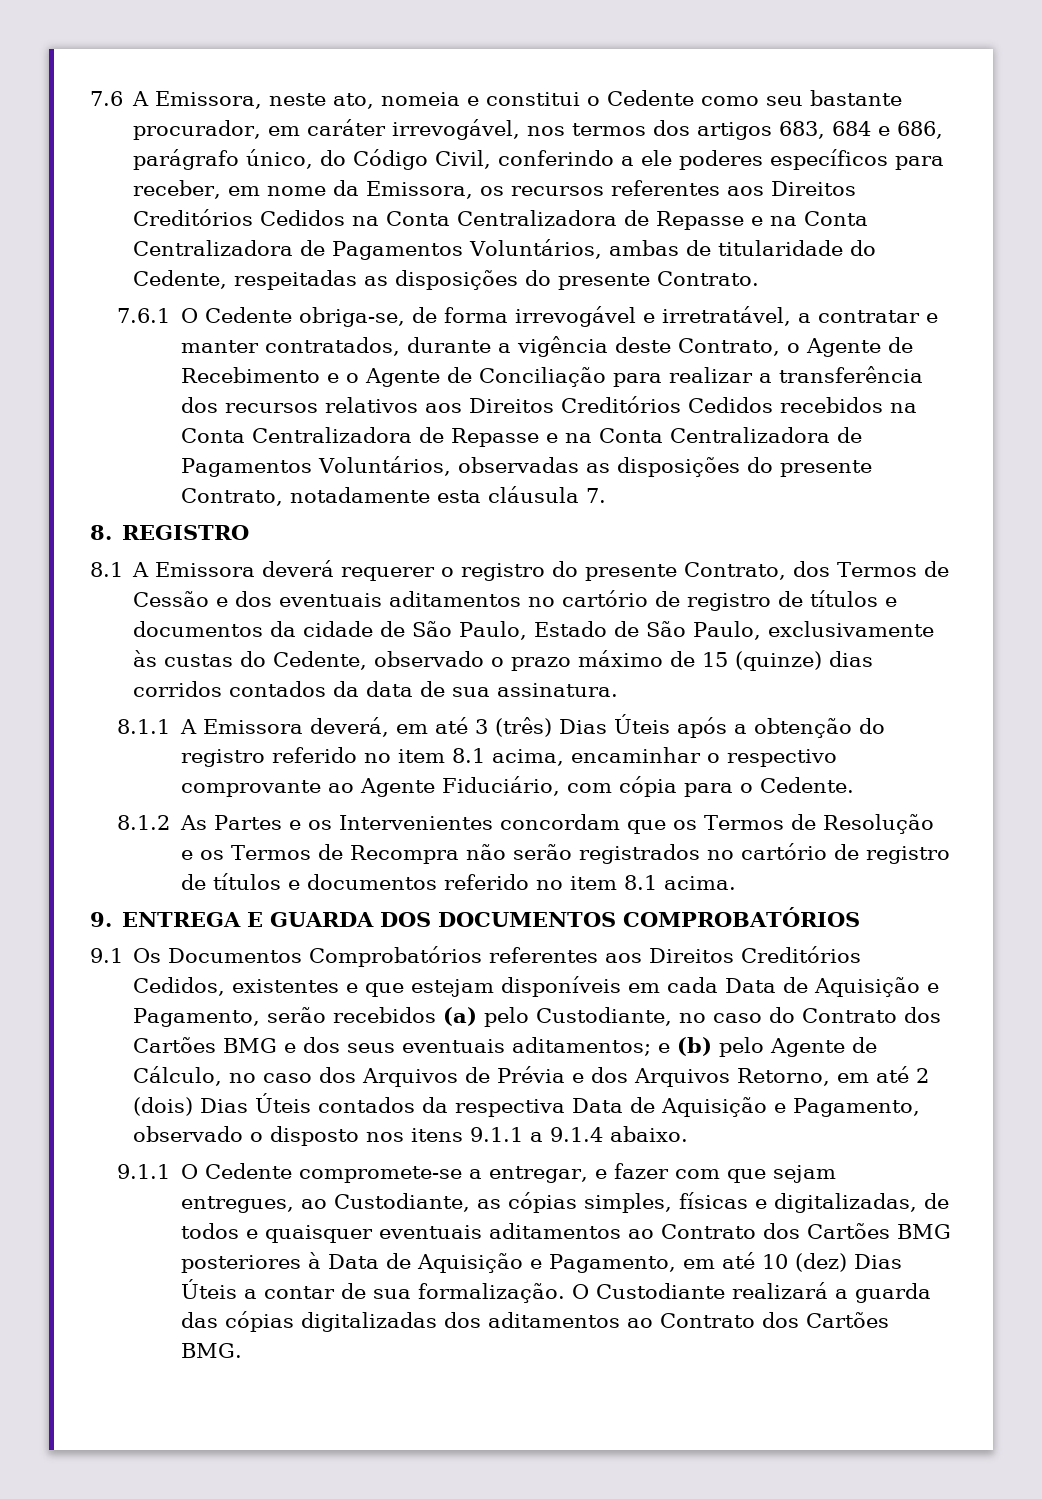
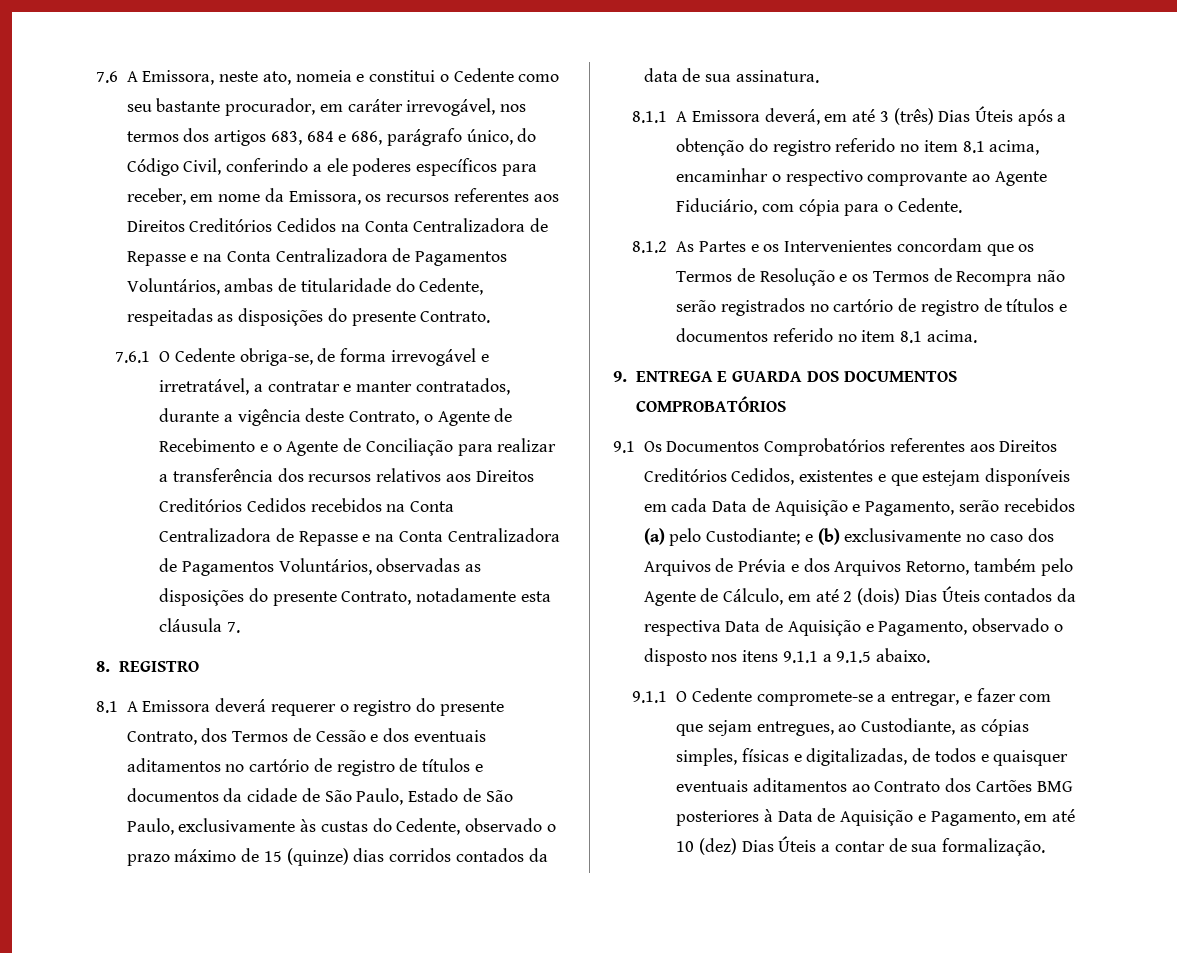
[536,1007,942,1026] [133,1037,878,1057] [133,1066,223,1086] Custodiante, no caso do Contrato dos Cartões BMG e dos seus eventuais aditamentos; e (b) pelo Agente de Cálculo, -> [706,528,962,545] Custodiante; e (b) exclusivamente
(831, 1077) none -> [973,558,1073,576] [643,588,784,606] também pelo Agente de Cálculo,
[550,1127,604,1142] 9.1.4 -> [836,651,872,663] 9.1.5
[571,1282,931,1303] [180,1311,889,1332] [180,1343,242,1358] O Custodiante realizará a guarda das cópias digitalizadas dos aditamentos ao Contrato dos Cartões BMG. -> (1045, 847) none

